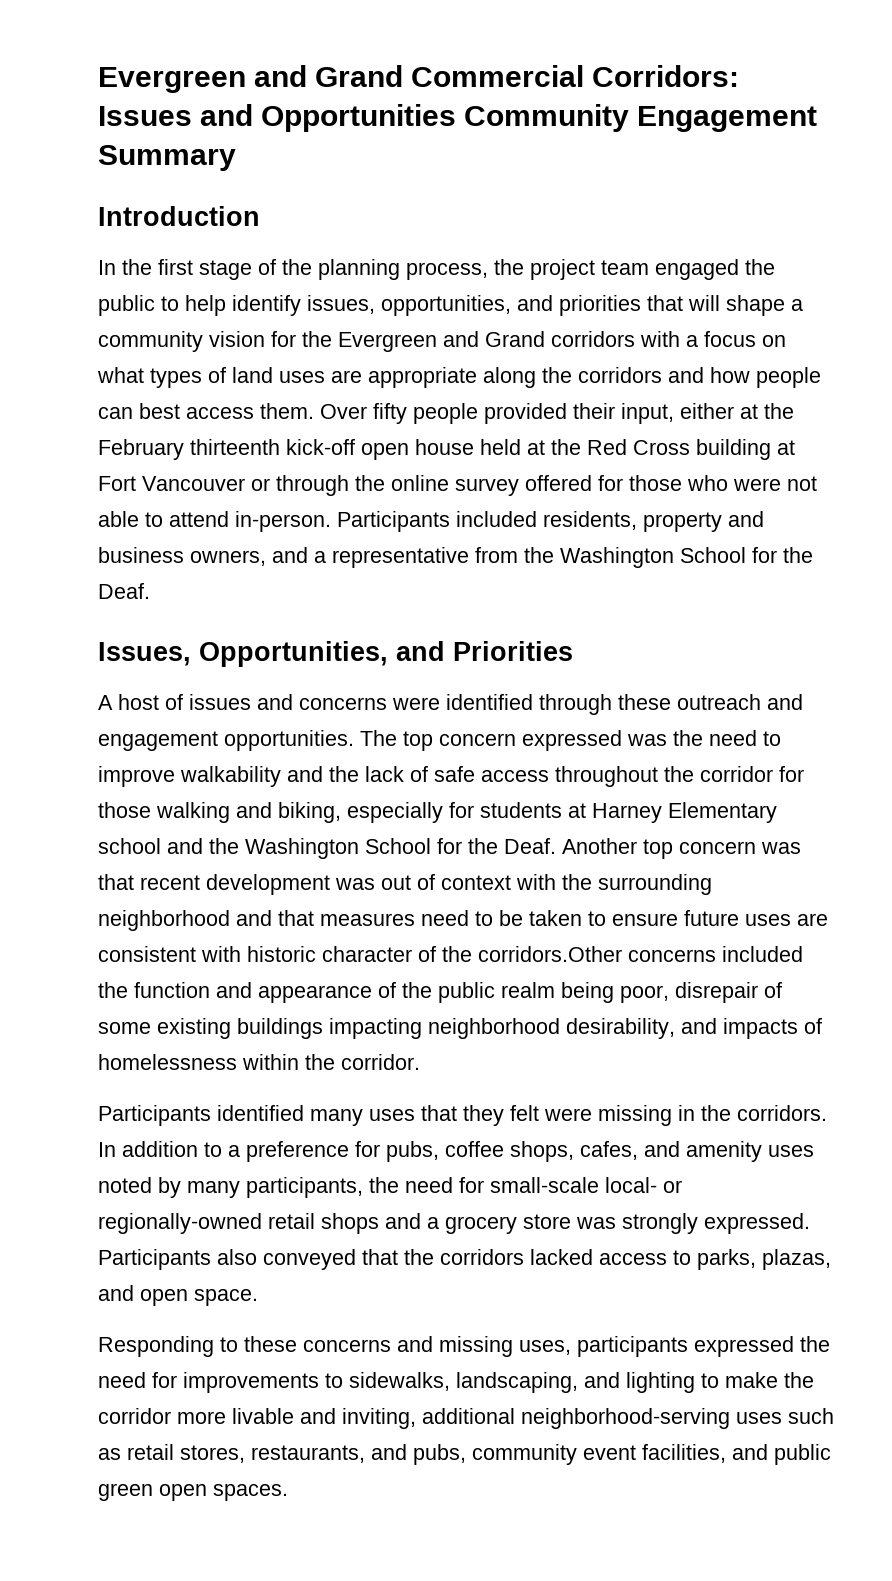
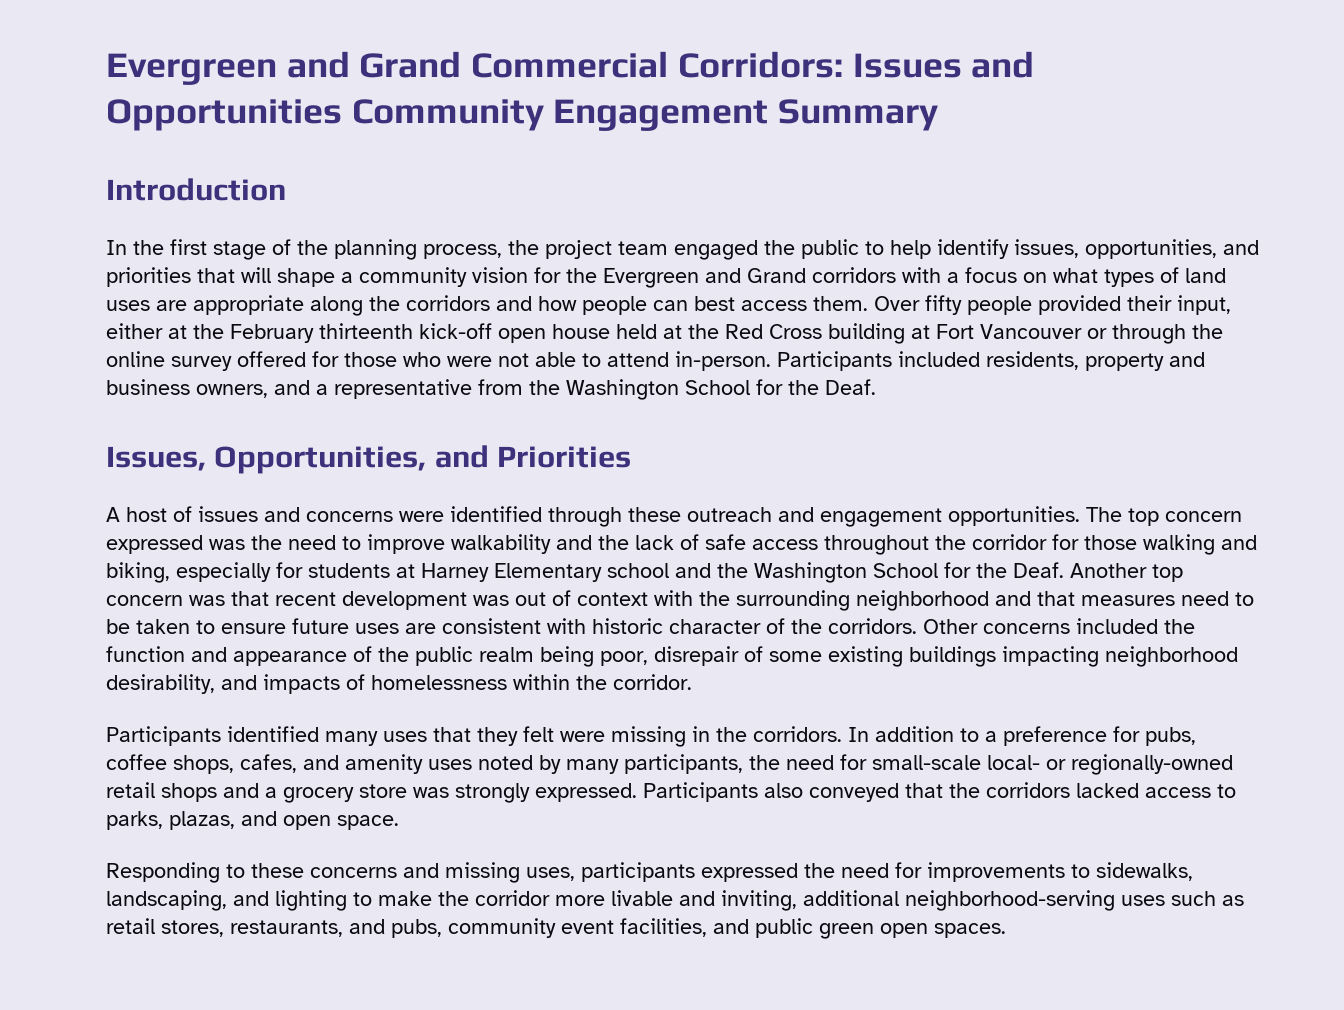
[478,946,622,962] corridors.Other -> [828,618,978,634] corridors. Other

